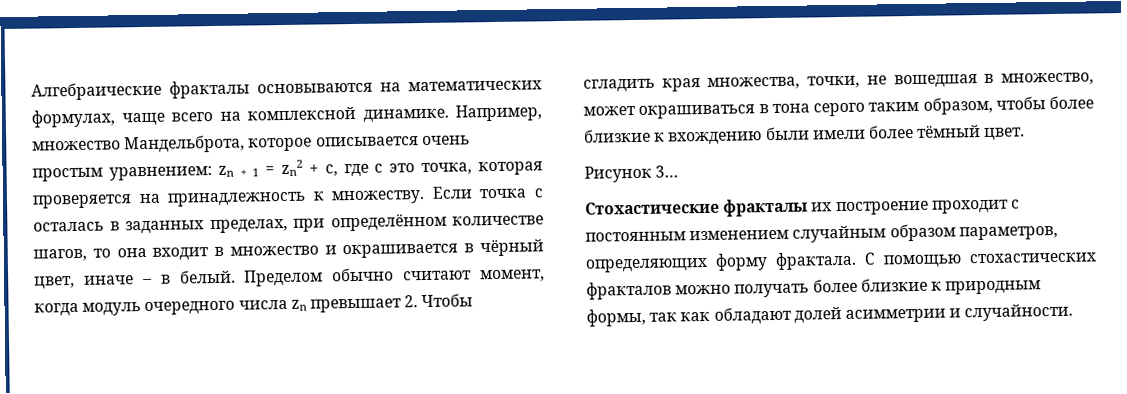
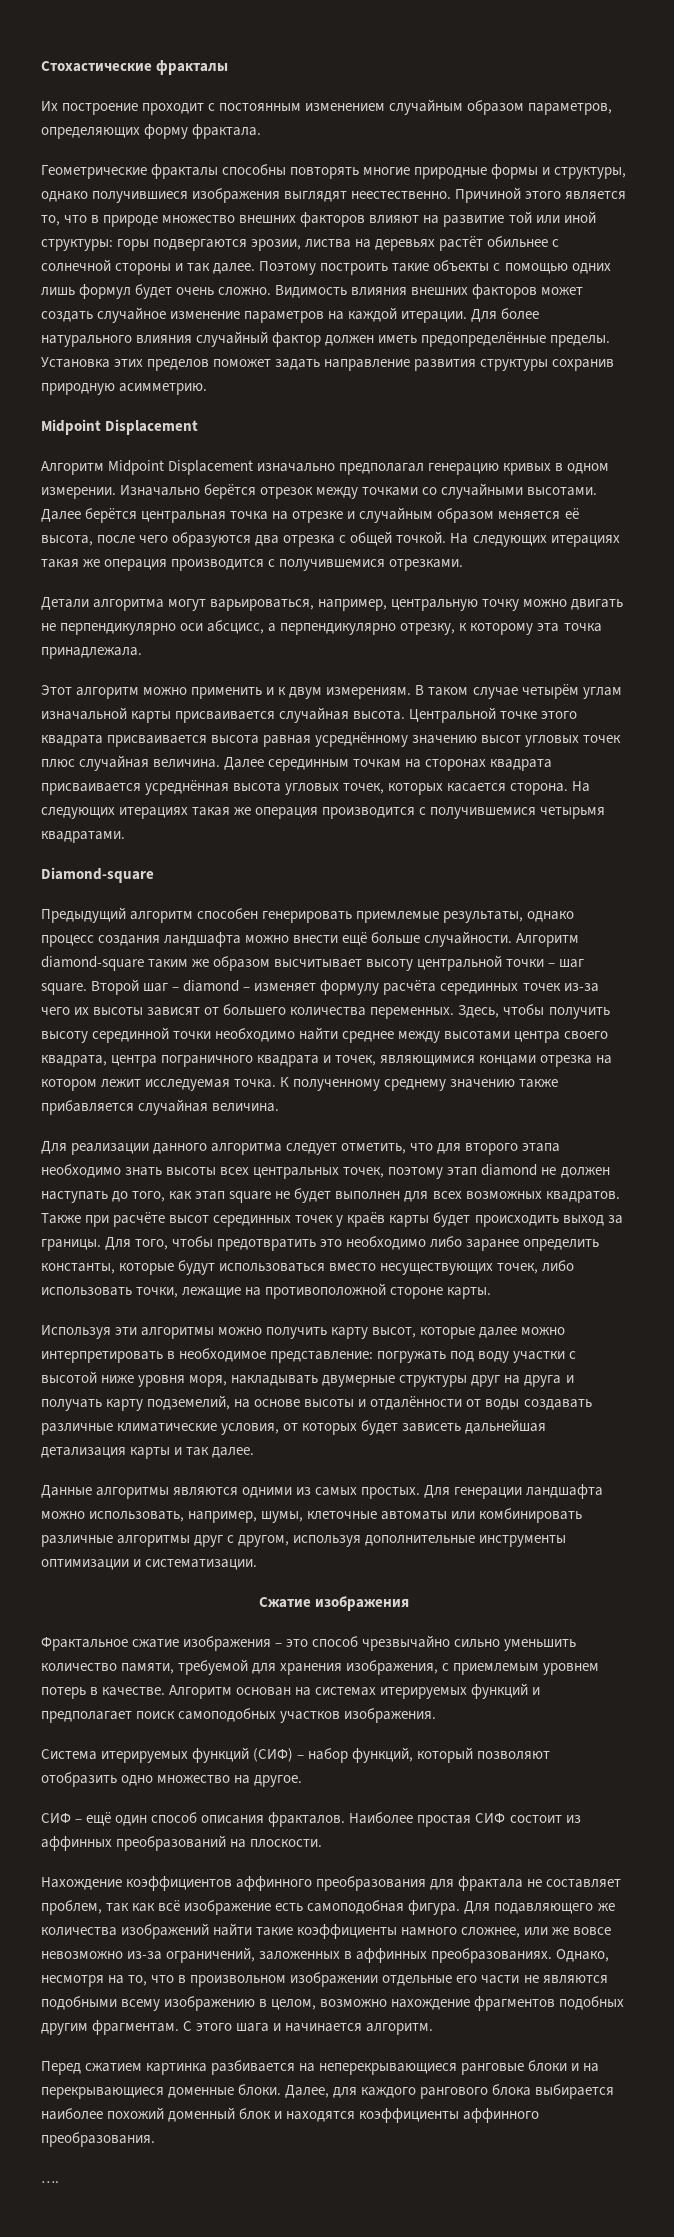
[31,80,542,101] [31,104,542,128] [32,134,470,154] [32,159,544,182] [32,186,544,209] [33,213,544,235] [33,239,544,262] [34,267,545,290] [34,293,474,317] [583,72,1094,93] [583,95,1094,119] [584,124,1026,146] [584,165,679,183] Алгебраические фракталы основываются на математических формулах, чаще всего на комплексной динамике. Например, множество Мандельброта, которое описывается очень простым уравнением: zn + 1 = zn2 + с, где с это точка, которая проверяется на принадлежность к множеству. Если точка с осталась в заданных пределах, при определённом количестве шагов, то она входит в множество и окрашивается в чёрный цвет, иначе – в белый. Пределом обычно считают момент, когда модуль очередного числа zn превышает 2. Чтобы сгладить края множества, точки, не вошедшая в множество, может окрашиваться в тона серого таким образом, чтобы более близкие к вхождению были имели более тёмный цвет. // Рисунок 3… // -> (41, 66) none
[811,202,833,212] их -> [41,101,58,111] // Их
[864,252,1096,269] [586,277,1042,300] [586,303,1074,327] С помощью стохастических фракталов можно получать более близкие к природным формы, так как обладают долей асимметрии и случайности. -> [41,164,627,179] [41,187,627,203] [41,211,596,227] [41,236,560,251] [41,259,611,275] [41,284,584,299] [41,307,540,323] [41,331,611,347] [41,357,615,371] [41,383,208,395] [41,419,199,435] [41,460,610,475] [41,483,598,499] [41,507,579,523] [41,531,620,547] [41,559,464,571] [41,597,624,611] [41,620,602,635] [41,647,142,659] [41,684,622,699] [41,707,578,723] [41,732,622,747] [41,755,553,771] [41,780,591,795] [41,807,606,819] [41,831,125,843] [41,867,154,883] [41,907,575,923] [41,931,580,947] [41,955,585,971] [41,979,599,995] [41,1004,610,1019] [41,1027,609,1043] [41,1055,613,1067] [41,1077,559,1091] [41,1099,280,1115] [41,1141,561,1155] [41,1164,610,1179] [41,1188,620,1203] [41,1212,623,1227] [41,1236,600,1251] [41,1260,575,1275] [41,1283,492,1299] [41,1325,566,1339] [41,1348,577,1363] [41,1371,574,1387] [41,1395,592,1411] [41,1419,547,1435] [41,1447,255,1459] [41,1484,604,1499] [41,1508,583,1523] [41,1535,567,1547] [41,1559,258,1570] [258,1596,410,1611] [41,1635,577,1651] [41,1659,600,1675] [41,1683,541,1699] [41,1708,437,1723] [41,1747,551,1763] [41,1772,303,1787] [41,1812,581,1827] [41,1835,323,1851] [41,1876,622,1891] [41,1900,615,1915] [41,1923,612,1939] [41,1947,610,1963] [41,1972,608,1987] [41,1996,625,2011] [41,2020,434,2035] [41,2060,600,2075] [41,2084,615,2099] [41,2107,540,2123] [41,2132,155,2147] [41,2181,59,2183] // Геометрические фракталы способны повторять многие природные формы и структуры, однако получившиеся изображения выглядят неестественно. Причиной этого является то, что в природе множество внешних факторов влияют на развитие той или иной структуры: горы подвергаются эрозии, листва на деревьях растёт обильнее с солнечной стороны и так далее. Поэтому построить такие объекты с помощью одних лишь формул будет очень сложно. Видимость влияния внешних факторов может создать случайное изменение параметров на каждой итерации. Для более натурального влияния случайный фактор должен иметь предопределённые пределы. Установка этих пределов поможет задать направление развития структуры сохранив природную асимметрию. // Midpoint Displacement // Алгоритм Midpoint Displacement изначально предполагал генерацию кривых в одном измерении. Изначально берётся отрезок между точками со случайными высотами. Далее берётся центральная точка на отрезке и случайным образом меняется её высота, после чего образуются два отрезка с общей точкой. На следующих итерациях такая же операция производится с получившемися отрезками. // Детали алгоритма могут варьироваться, например, центральную точку можно двигать не перпендикулярно оси абсцисс, а перпендикулярно отрезку, к которому эта точка принадлежала. // Этот алгоритм можно применить и к двум измерениям. В таком случае четырём углам изначальной карты присваивается случайная высота. Центральной точке этого квадрата присваивается высота равная усреднённому значению высот угловых точек плюс случайная величина. Далее серединным точкам на сторонах квадрата присваивается усреднённая высота угловых точек, которых касается сторона. На следующих итерациях такая же операция производится с получившемися четырьмя квадратами. // Diamond-square // Предыдущий алгоритм способен генерировать приемлемые результаты, однако процесс создания ландшафта можно внести ещё больше случайности. Алгоритм diamond-square таким же образом высчитывает высоту центральной точки – шаг square. Второй шаг – diamond – изменяет формулу расчёта серединных точек из-за чего их высоты зависят от большего количества переменных. Здесь, чтобы получить высоту серединной точки необходимо найти среднее между высотами центра своего квадрата, центра пограничного квадрата и точек, являющимися концами отрезка на котором лежит исследуемая точка. К полученному среднему значению также прибавляется случайная величина. // Для реализации данного алгоритма следует отметить, что для второго этапа необходимо знать высоты всех центральных точек, поэтому этап diamond не должен наступать до того, как этап square не будет выполнен для всех возможных квадратов. Также при расчёте высот серединных точек у краёв карты будет происходить выход за границы. Для того, чтобы предотвратить это необходимо либо заранее определить константы, которые будут использоваться вместо несуществующих точек, либо использовать точки, лежащие на противоположной стороне карты. // Используя эти алгоритмы можно получить карту высот, которые далее можно интерпретировать в необходимое представление: погружать под воду участки с высотой ниже уровня моря, накладывать двумерные структуры друг на друга и получать карту подземелий, на основе высоты и отдалённости от воды создавать различные климатические условия, от которых будет зависеть дальнейшая детализация карты и так далее. // Данные алгоритмы являются одними из самых простых. Для генерации ландшафта можно использовать, например, шумы, клеточные автоматы или комбинировать различные алгоритмы друг с другом, используя дополнительные инструменты оптимизации и систематизации. // Сжатие изображения // Фрактальное сжатие изображения – это способ чрезвычайно сильно уменьшить количество памяти, требуемой для хранения изображения, с приемлемым уровнем потерь в качестве. Алгоритм основан на системах итерируемых функций и предполагает поиск самоподобных участков изображения. // Система итерируемых функций (СИФ) – набор функций, который позволяют отобразить одно множество на другое. // СИФ – ещё один способ описания фракталов. Наиболее простая СИФ состоит из аффинных преобразований на плоскости. // Нахождение коэффициентов аффинного преобразования для фрактала не составляет проблем, так как всё изображение есть самоподобная фигура. Для подавляющего же количества изображений найти такие коэффициенты намного сложнее, или же вовсе невозможно из-за ограничений, заложенных в аффинных преобразованиях. Однако, несмотря на то, что в произвольном изображении отдельные его части не являются подобными всему изображению в целом, возможно нахождение фрагментов подобных другим фрагментам. С этого шага и начинается алгоритм. // Перед сжатием картинка разбивается на неперекрывающиеся ранговые блоки и на перекрывающиеся доменные блоки. Далее, для каждого рангового блока выбирается наиболее похожий доменный блок и находятся коэффициенты аффинного преобразования. // ….

